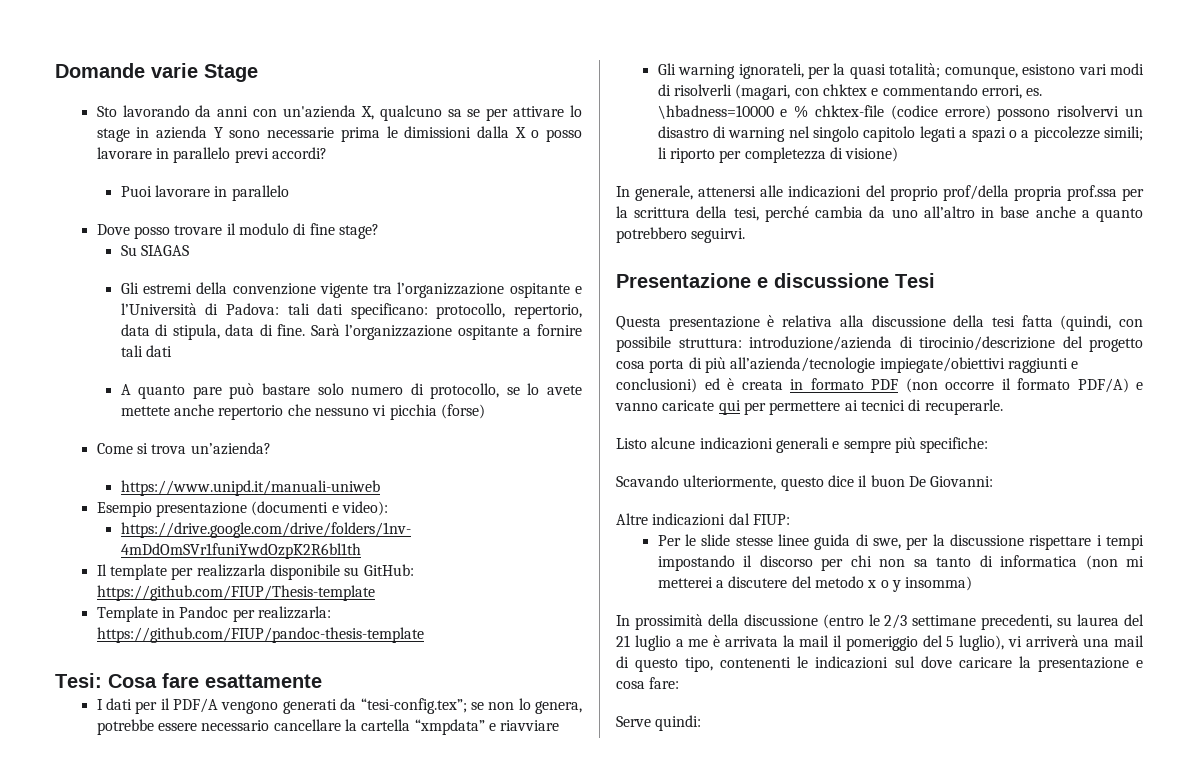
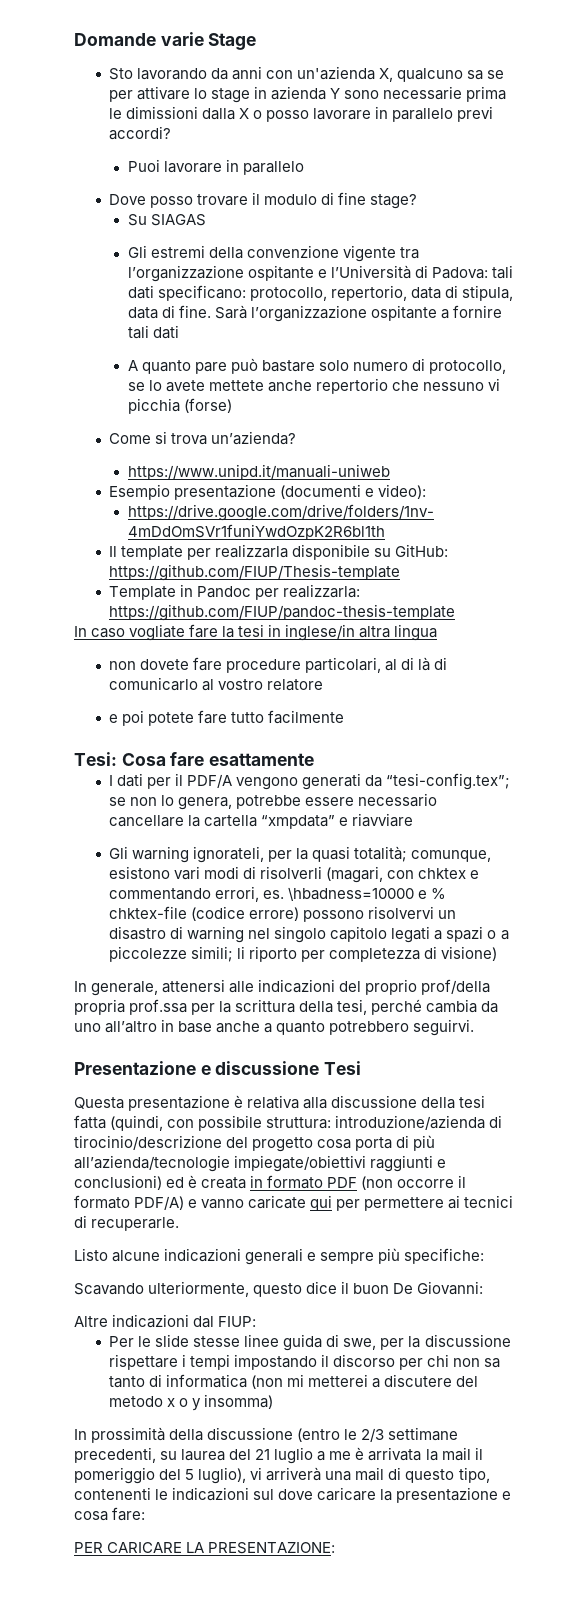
(424, 635) none -> [74,624,438,641] [109,657,448,673] [109,677,324,691] [109,710,345,726] // In caso vogliate fare la tesi in inglese/in altra lingua // non dovete fare procedure particolari, al di là di comunicarlo al vostro relatore // e poi potete fare tutto facilmente
[616,715,702,731] Serve quindi: -> [74,1542,336,1554] PER CARICARE LA PRESENTAZIONE:

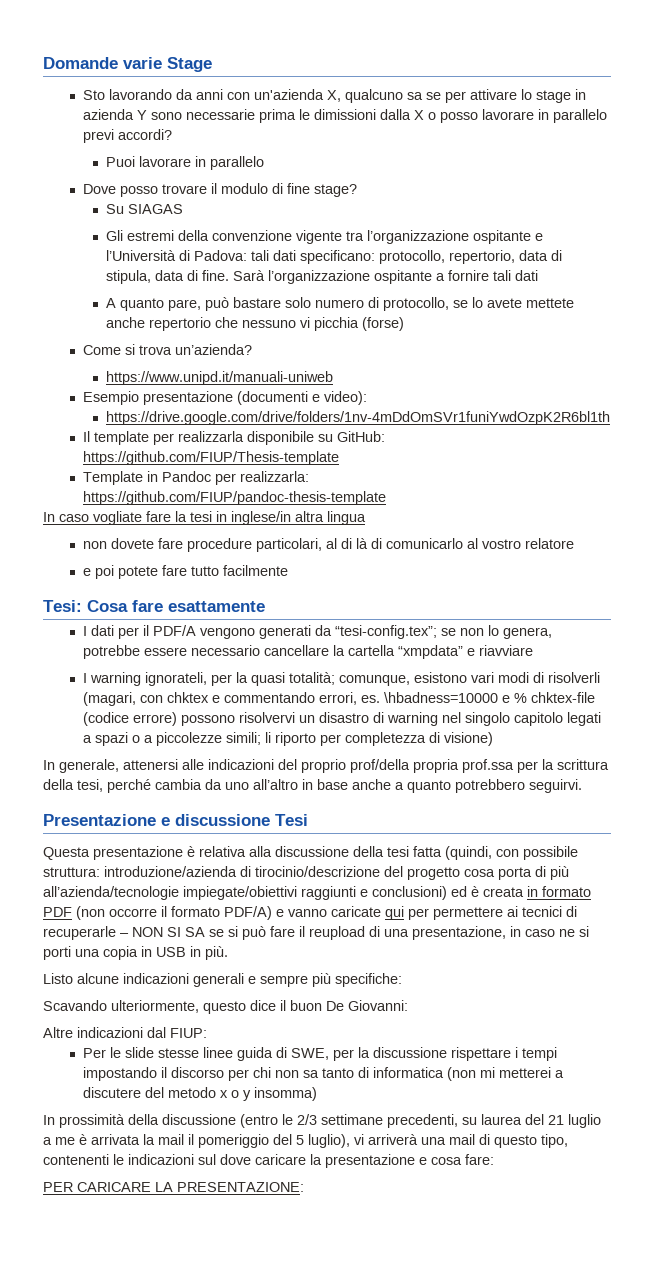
[194,362,227,374] pare -> [168,299,202,311] pare,
[109,846,129,859] Gli -> [82,673,87,683] I
[91,1217,180,1231] recuperarle. -> [43,926,589,940] [43,946,228,960] recuperarle – NON SI SA se si può fare il reupload di una presentazione, in caso ne si porti una copia in USB in più.
[343,1338,377,1350] swe, -> [290,1048,329,1060] SWE,

